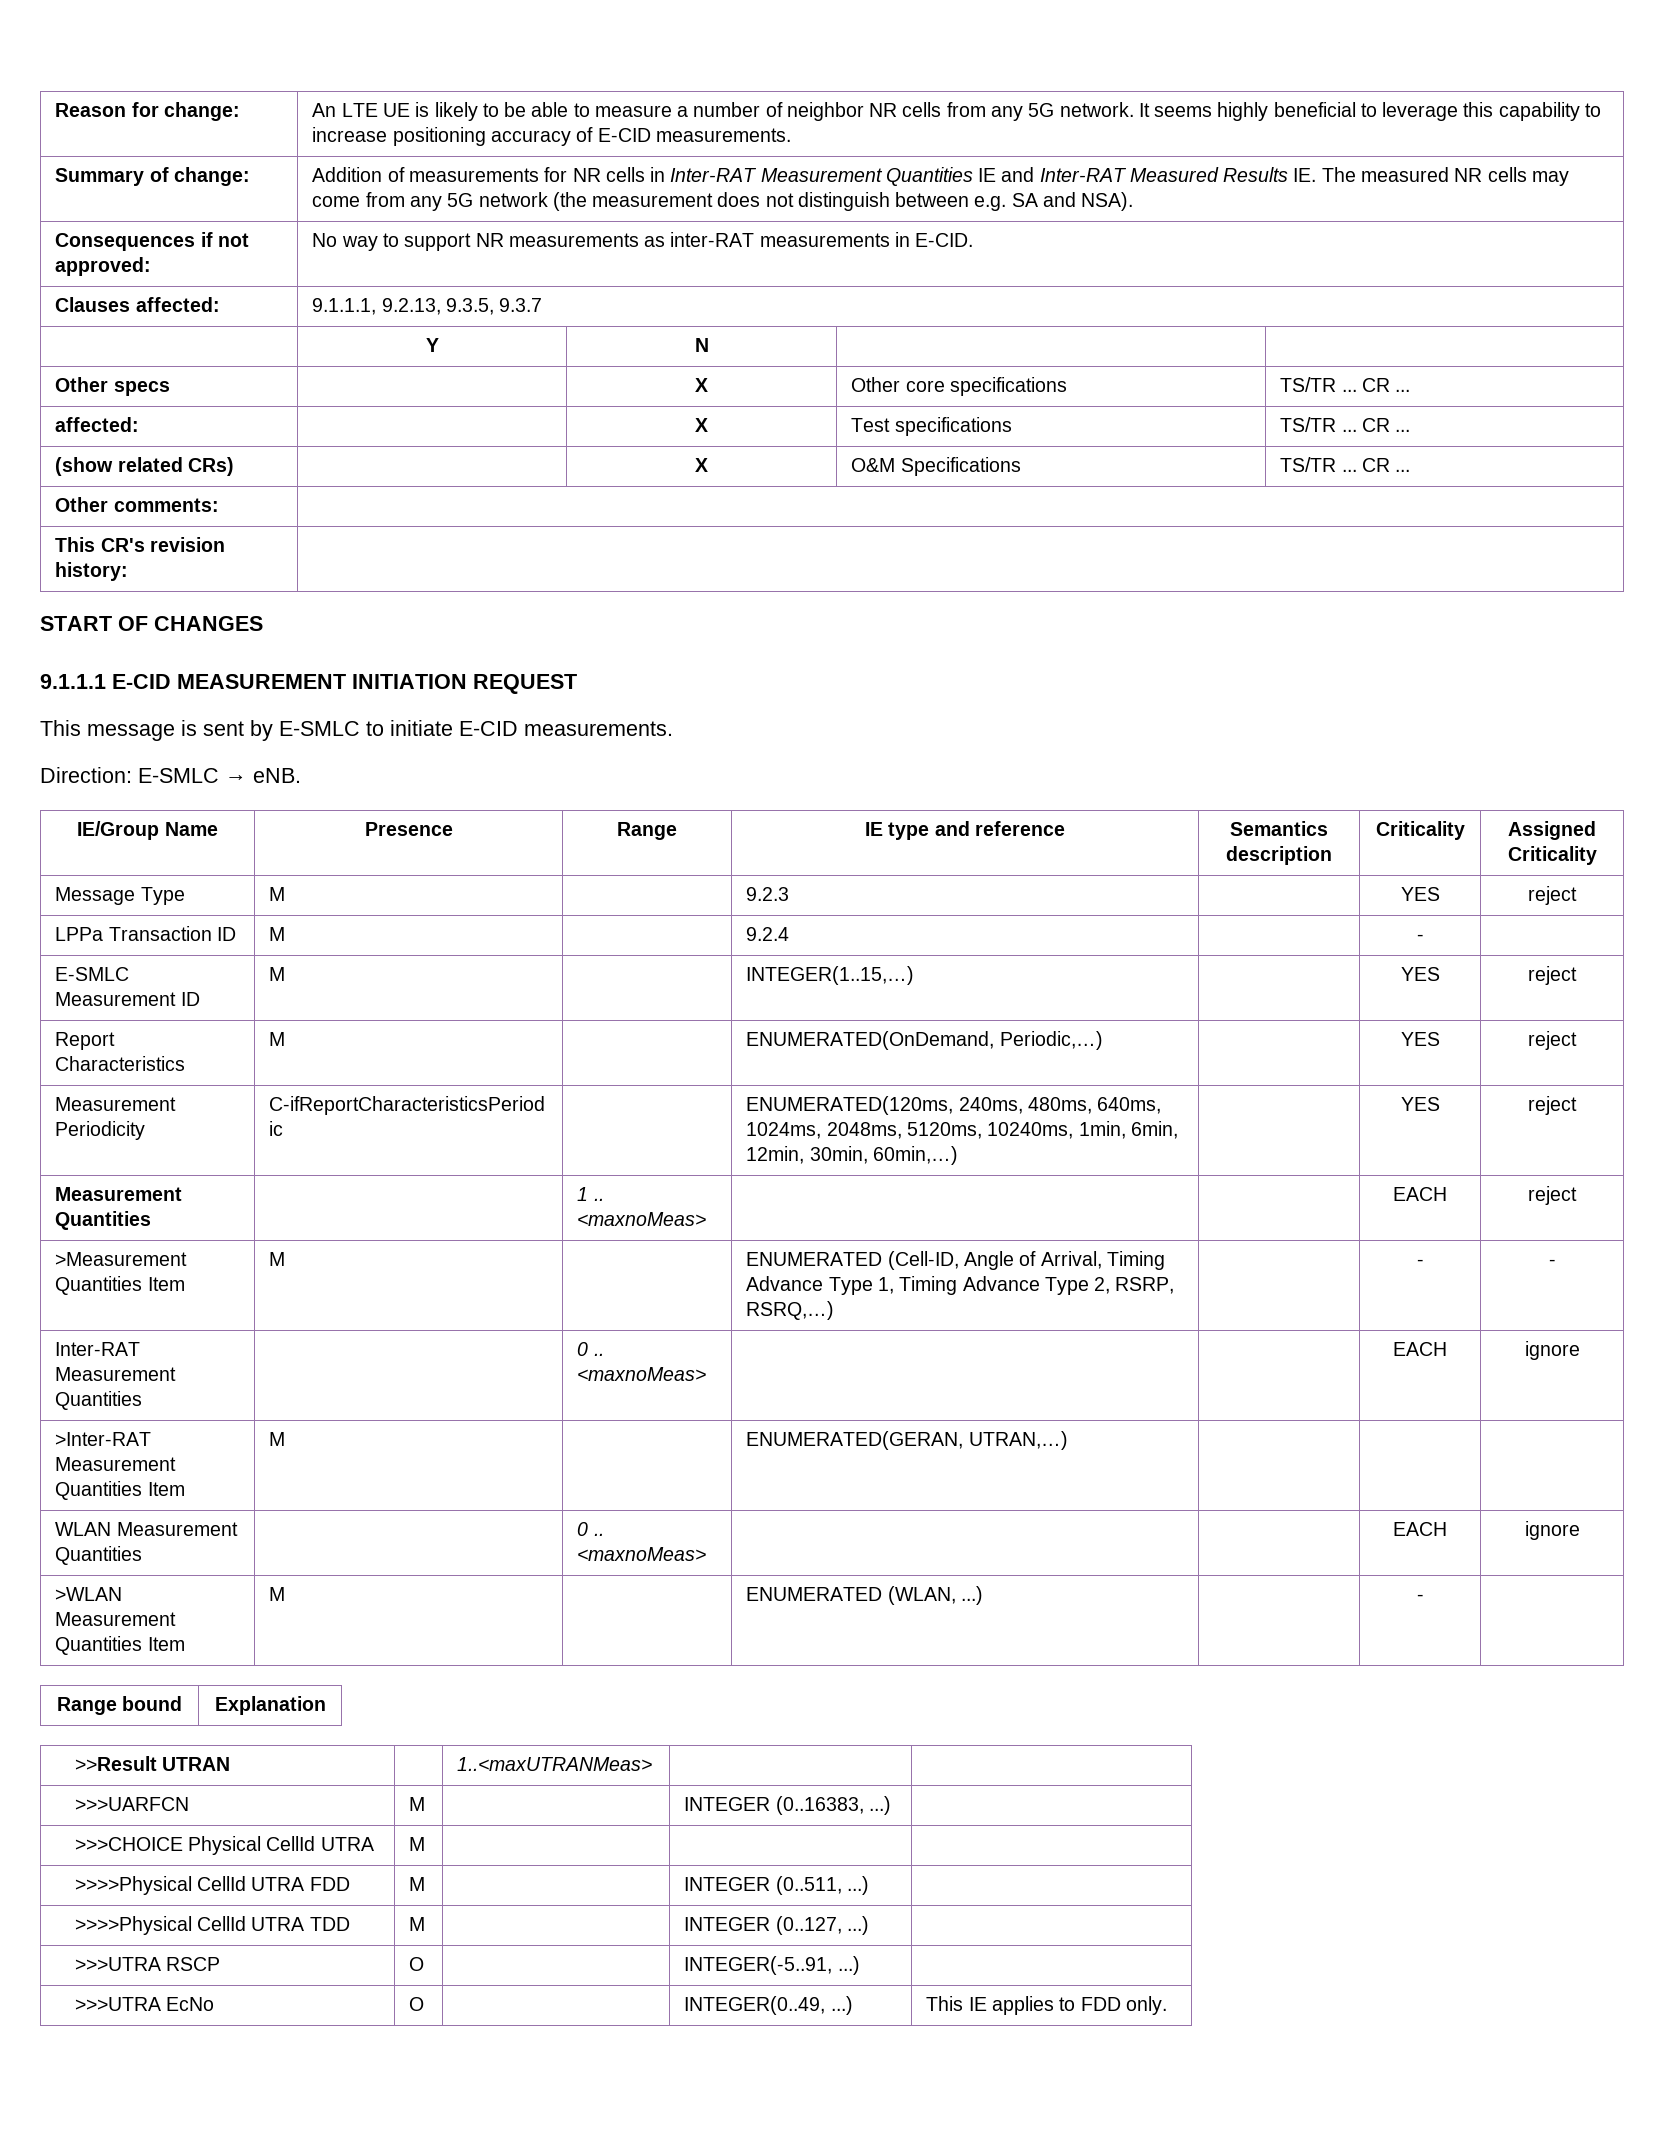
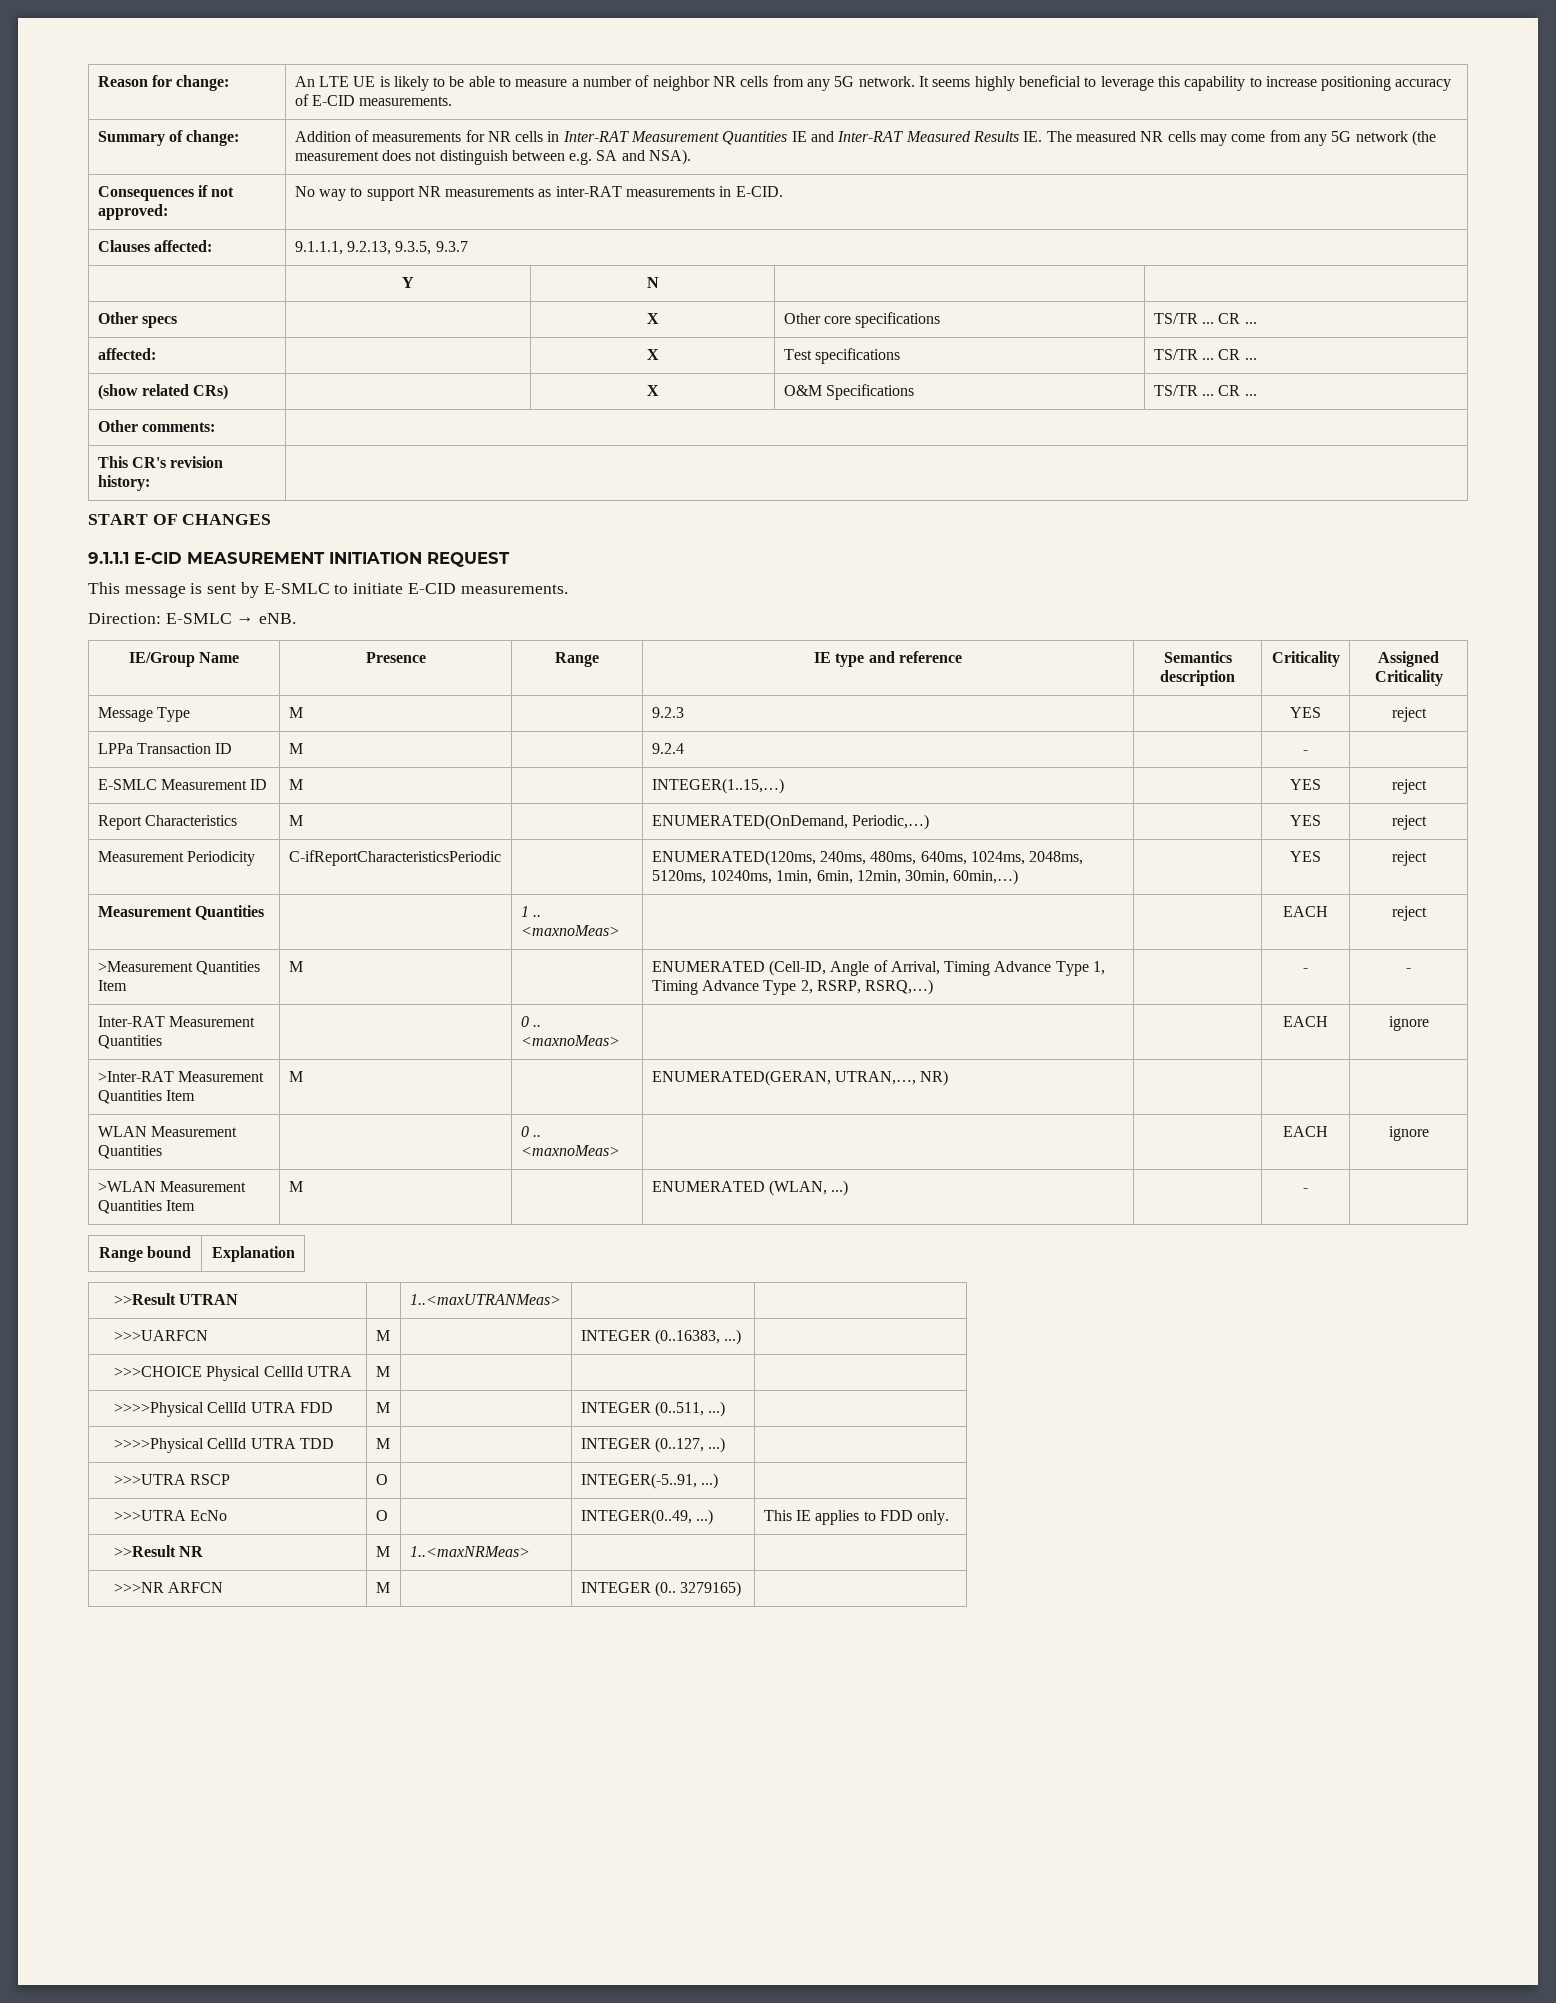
[968,1431,1068,1450] UTRAN,…) -> [834,1070,949,1086] UTRAN,…, NR)
(1167, 2005) none -> [114,1545,204,1557] [375,1546,390,1557] [409,1546,530,1557] [114,1582,224,1593] [375,1582,390,1593] [580,1581,742,1597] // >>Result NR | M | 1..<maxNRMeas> | | // >>>NR ARFCN | M | | INTEGER (0.. 3279165) |

